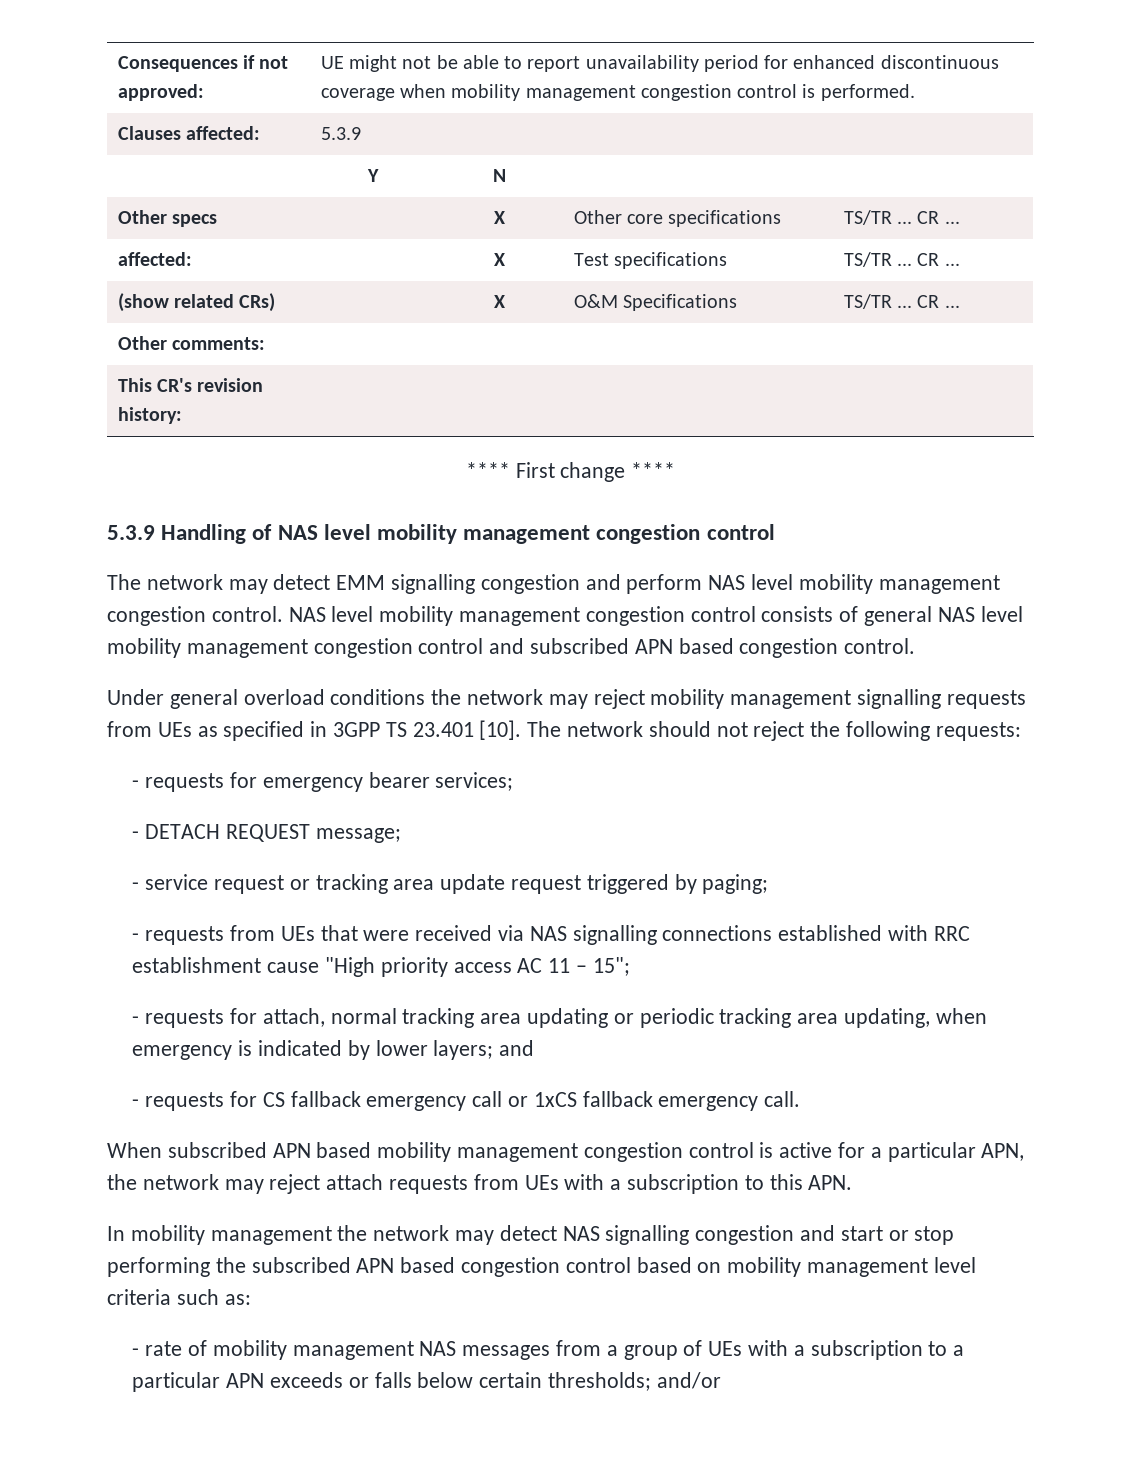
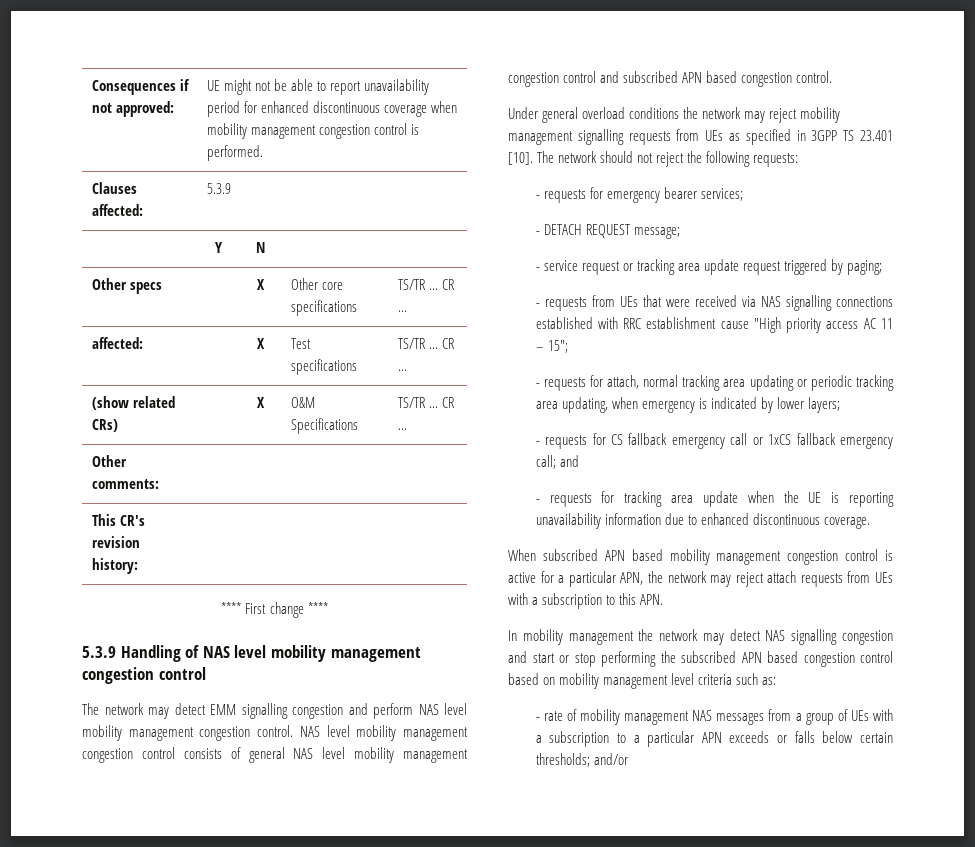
[499,1040,535,1056] and -> (841, 405) none
[764,1091,801,1107] call. -> [535,455,579,469] [535,491,894,507] [535,513,870,529] call; and // - requests for tracking area update when the UE is reporting unavailability information due to enhanced discontinuous coverage.

